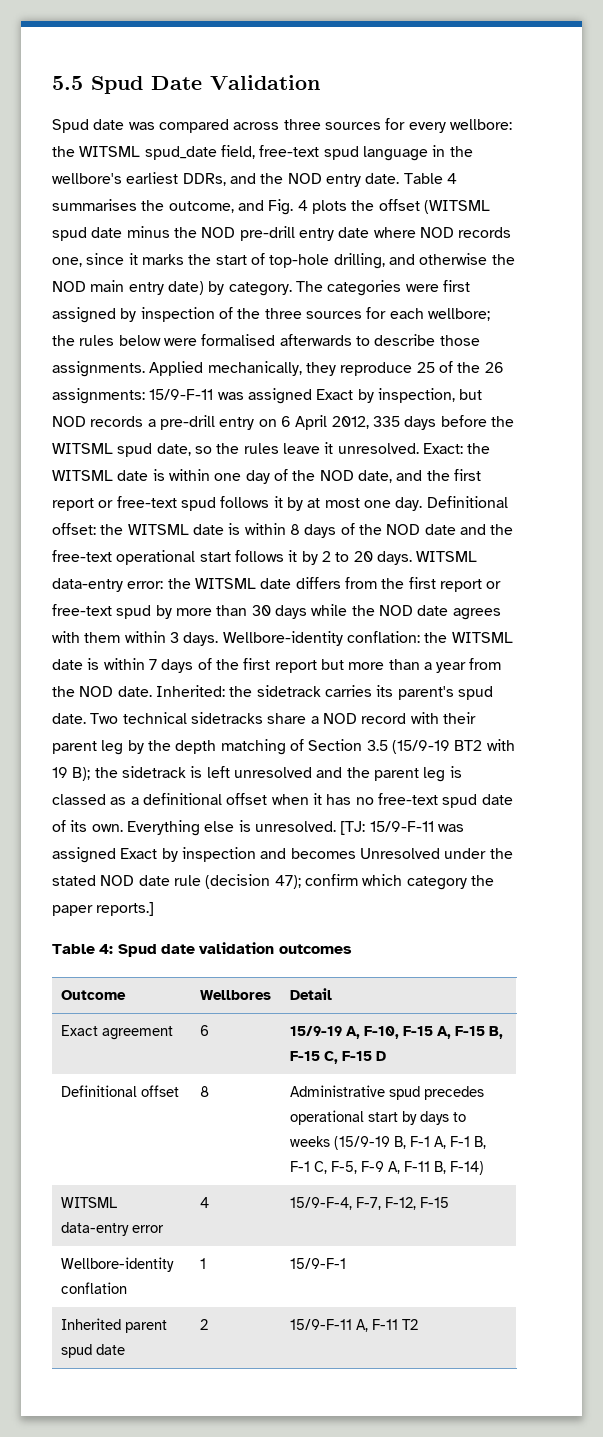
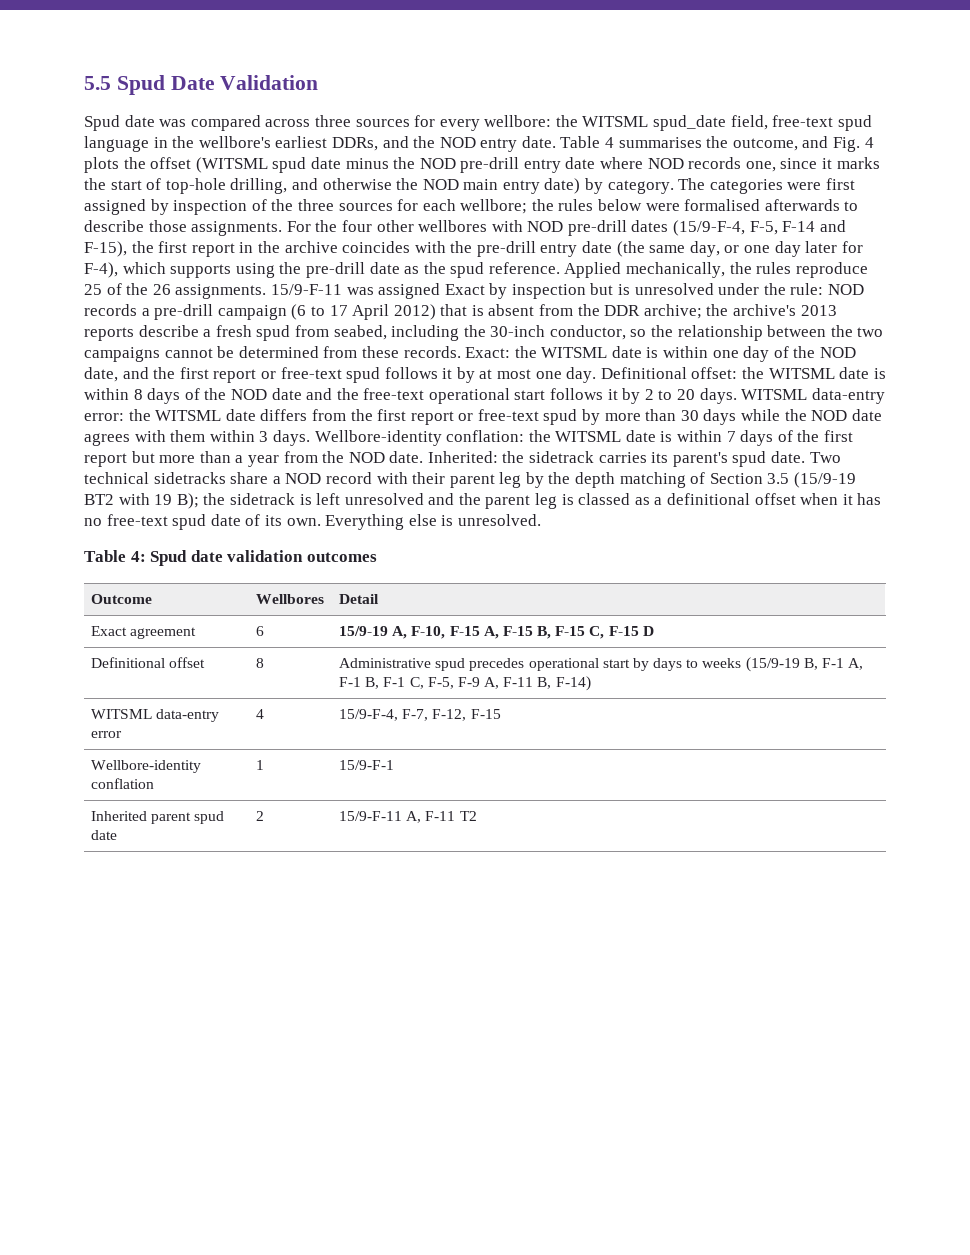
[149,361,336,376] Applied mechanically, they -> [286,220,846,236] [84,241,863,257] [84,262,792,278] For the four other wellbores with NOD pre-drill dates (15/9-F-4, F-5, F-14 and F-15), the first report in the archive coincides with the pre-drill entry date (the same day, or one day later for F-4), which supports using the pre-drill date as the spud reference. Applied mechanically, the rules
[52,388,483,404] [52,415,514,430] [52,442,419,457] assignments: 15/9-F-11 was assigned Exact by inspection, but NOD records a pre-drill entry on 6 April 2012, 335 days before the WITSML spud date, so the rules leave it unresolved. -> [175,283,865,299] [84,304,837,320] [84,325,884,341] [84,346,461,362] assignments. 15/9-F-11 was assigned Exact by inspection but is unresolved under the rule: NOD records a pre-drill campaign (6 to 17 April 2012) that is absent from the DDR archive; the archive's 2013 reports describe a fresh spud from seabed, including the 30-inch conductor, so the relationship between the two campaigns cannot be determined from these records.
[340,821,464,835] [52,847,513,863] [52,874,494,890] [52,902,155,916] [TJ: 15/9-F-11 was assigned Exact by inspection and becomes Unresolved under the stated NOD date rule (decision 47); confirm which category the paper reports.] -> (541, 520) none

